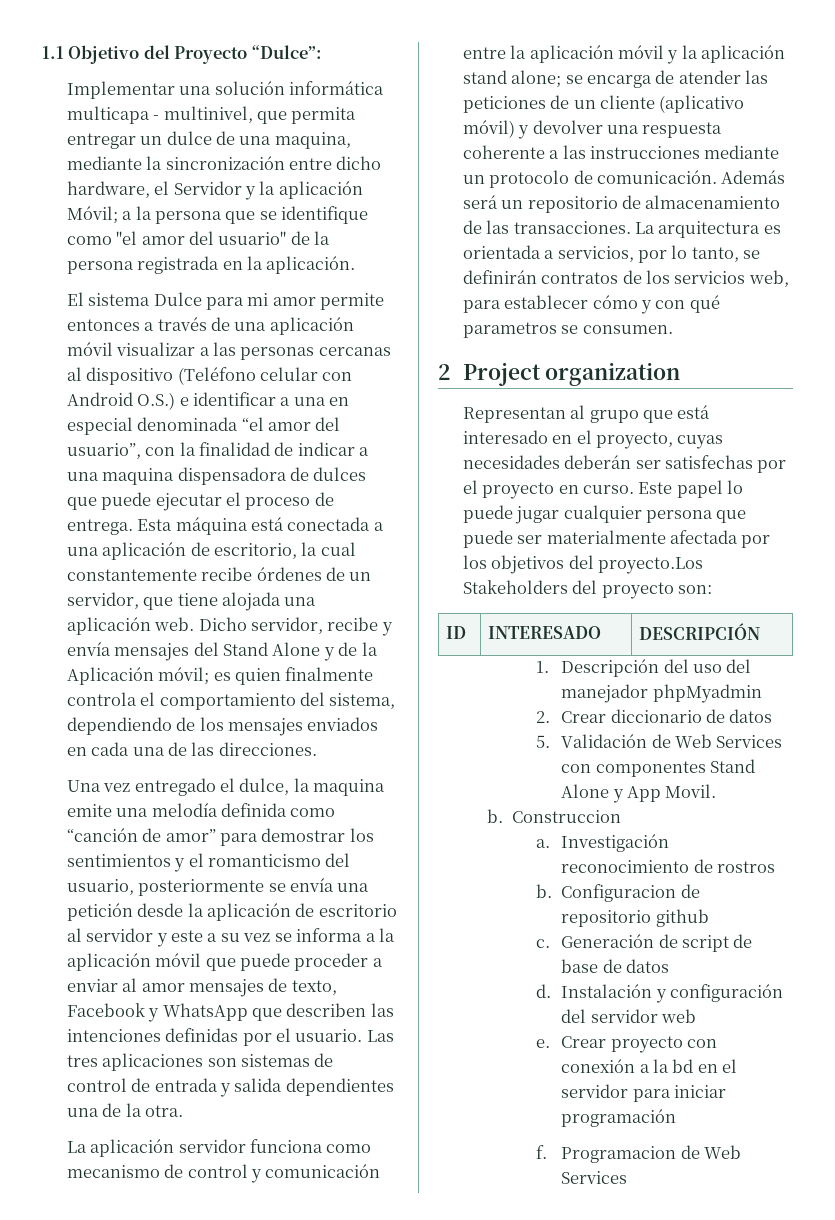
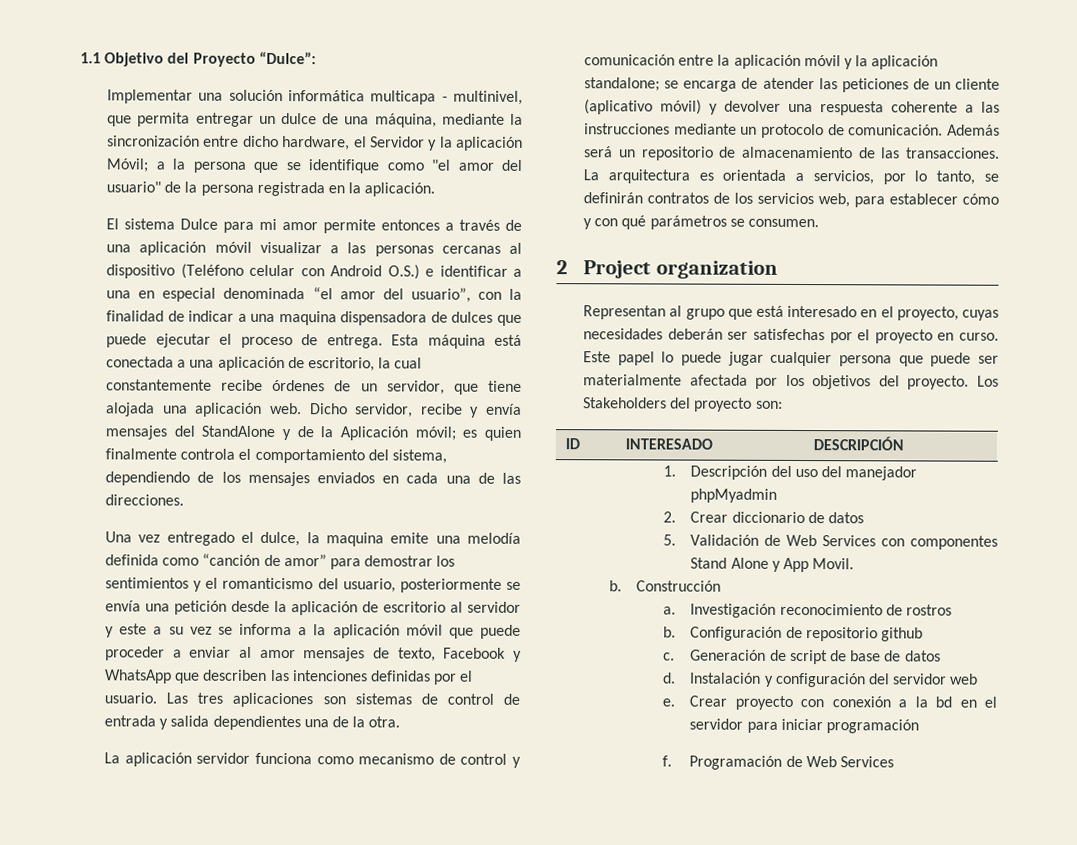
[274,132,351,149] maquina, -> [374,113,437,128] máquina,
[222,642,321,656] Stand Alone -> [201,425,276,437] StandAlone
[462,70,562,88] stand alone; -> [584,77,661,92] standalone;
[462,322,557,338] parametros -> [649,215,727,230] parámetros
[597,557,703,574] proyecto.Los -> [907,375,999,390] proyecto. Los
[511,810,621,823] Construccion -> [636,580,722,592] Construcción
[561,884,677,902] Configuracion -> [690,626,783,641] Configuración
[561,1146,677,1163] Programacion -> [689,755,783,770] Programación

